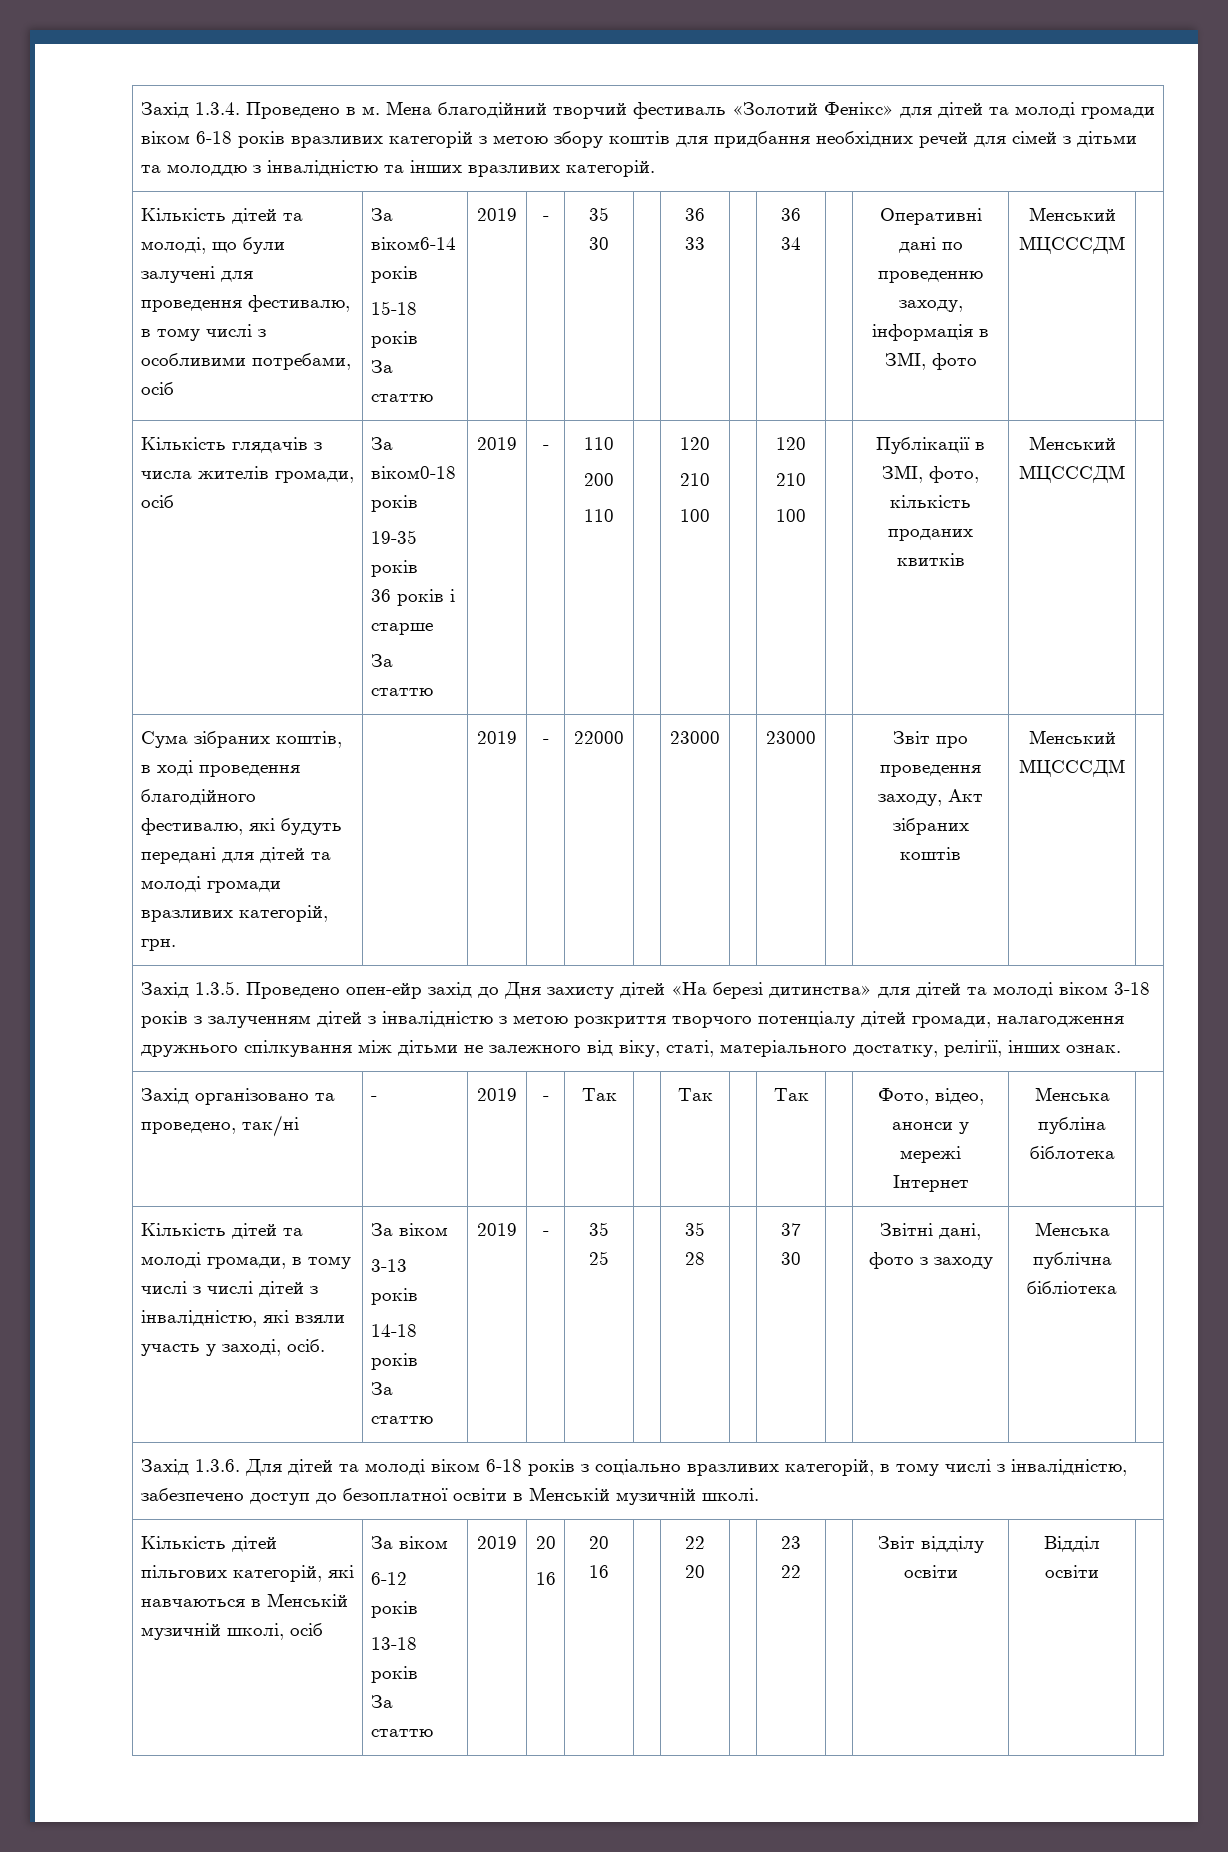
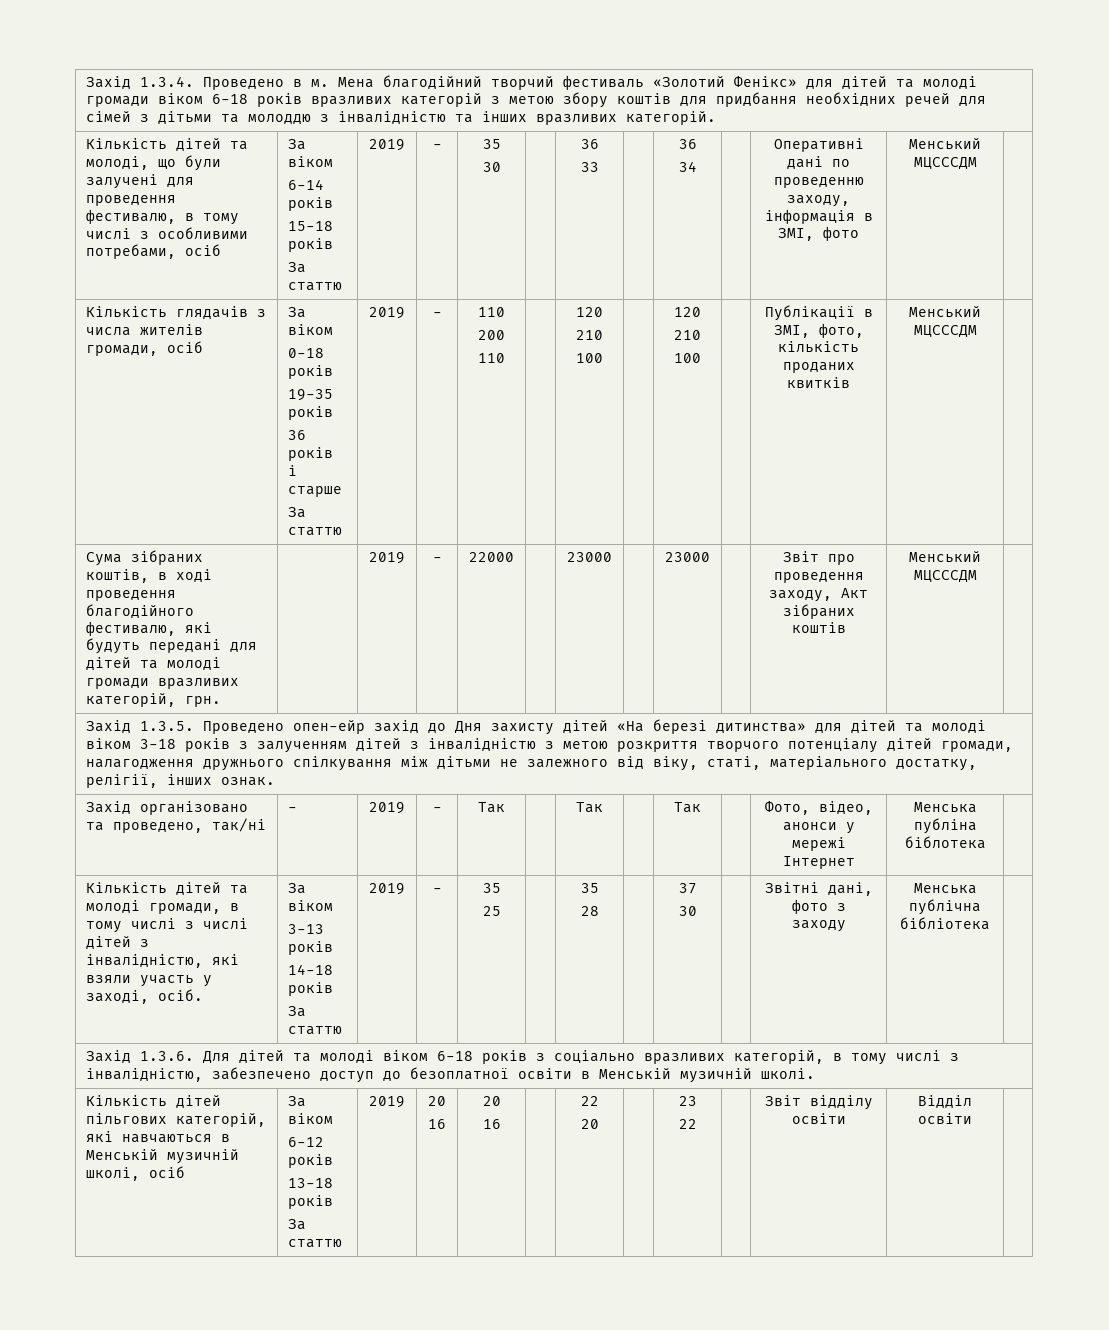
[370,237,456,250] віком6-14 -> [287,156,333,167] [287,179,324,190] віком // 6-14
[370,466,456,479] віком0-18 -> [287,324,333,335] [287,348,324,358] віком // 0-18

